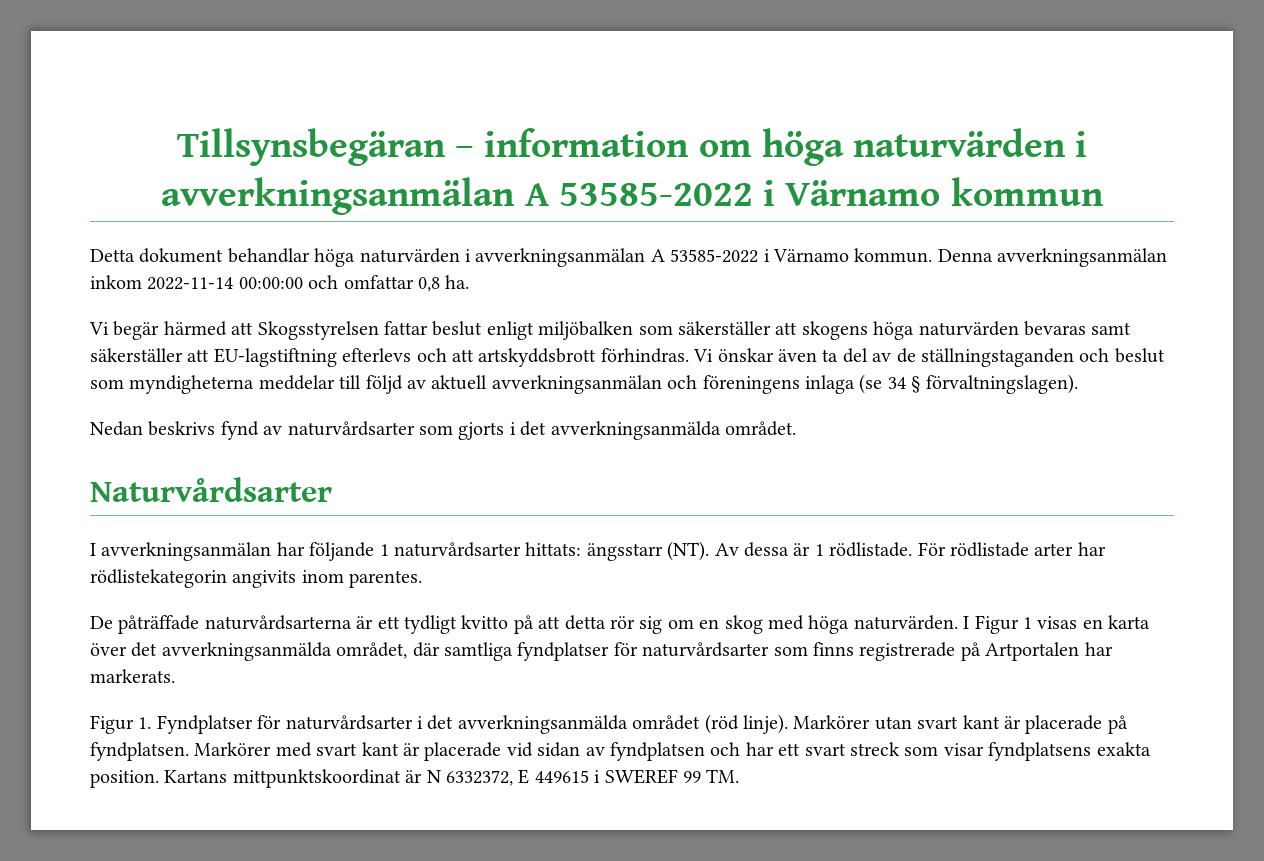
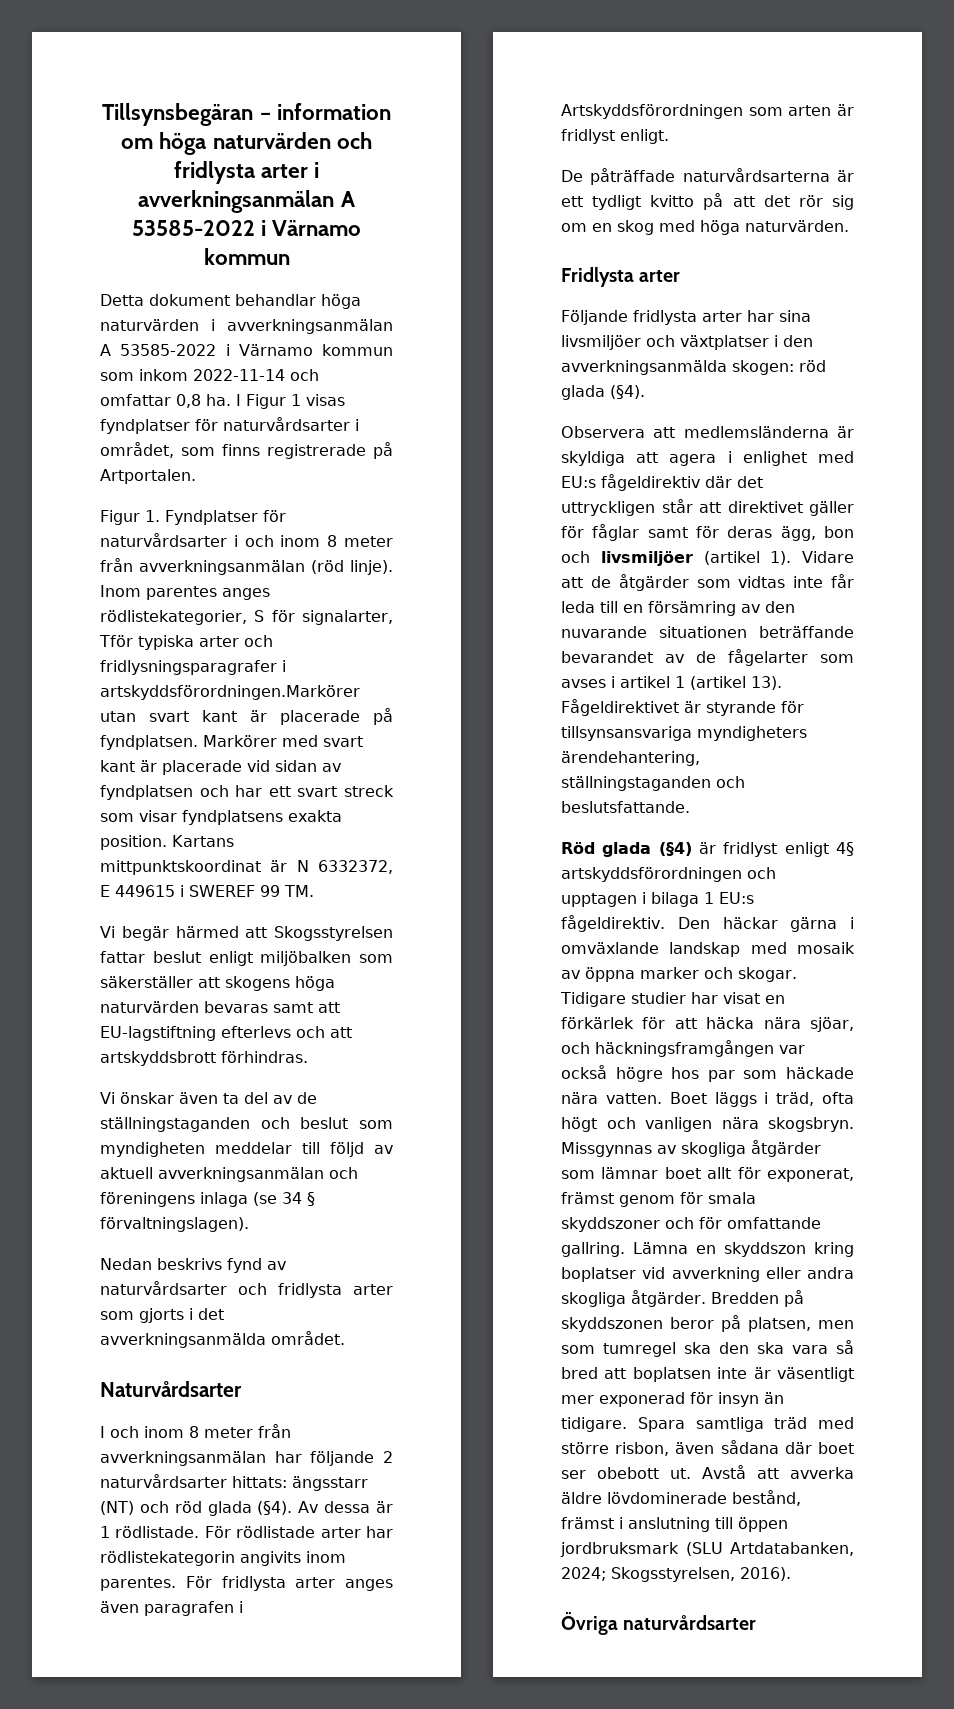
(1067, 142) none -> [336,132,372,149] [173,161,308,184] och fridlysta arter
[854,248,1168,267] kommun. Denna avverkningsanmälan -> [322,344,393,356] [100,372,134,381] kommun som
[238,277,303,289] 00:00:00 -> (285, 375) none
[89,321,1132,340] [90,348,1165,367] [90,374,1078,394] [90,421,796,440] [90,477,332,502] [90,541,1106,561] [90,569,423,588] [90,615,1151,634] [90,642,513,661] // Vi begär härmed att Skogsstyrelsen fattar beslut enligt miljöbalken som säkerställer att skogens höga naturvärden bevaras samt säkerställer att EU-lagstiftning efterlevs och att artskyddsbrott förhindras. Vi önskar även ta del av de ställningstaganden och beslut som myndigheterna meddelar till följd av aktuell avverkningsanmälan och föreningens inlaga (se 34 § förvaltningslagen). // Nedan beskrivs fynd av naturvårdsarter som gjorts i det avverkningsanmälda området. // Naturvårdsarter // I avverkningsanmälan har följande 1 naturvårdsarter hittats: ängsstarr (NT). Av dessa är 1 rödlistade. För rödlistade arter har rödlistekategorin angivits inom parentes. // De påträffade naturvårdsarterna är ett tydligt kvitto på att detta rör sig om en skog med höga naturvärden. I Figur 1 visas en karta över det avverkningsanmälda området, där samtliga -> [236,394,345,409] I Figur 1 visas
(770, 649) none -> [355,419,359,431] [100,442,174,458] i området,
[985,642,1113,661] [90,669,175,683] Artportalen har markerats. -> [100,469,196,484] Artportalen.
[427,714,871,734] det avverkningsanmälda området (röd linje). Markörer -> [244,535,394,547] [100,558,393,575] [100,585,270,600] [100,610,393,625] [99,635,273,650] [100,660,286,675] [100,685,360,700] och inom 8 meter från avverkningsanmälan (röd linje). Inom parentes anges rödlistekategorier, S för signalarter, Tför typiska arter och fridlysningsparagrafer i artskyddsförordningen.Markörer
(740, 776) none -> [100,926,393,941] [100,951,393,966] [100,976,335,991] [100,1001,340,1013] [100,1026,352,1041] [100,1051,308,1066] [100,1092,317,1104] [100,1117,393,1132] [100,1142,393,1157] [100,1167,358,1182] [100,1192,315,1207] [100,1217,249,1232] [100,1258,286,1273] [100,1281,393,1298] [100,1308,224,1323] [100,1331,345,1348] [100,1380,242,1397] [100,1424,291,1438] [100,1451,393,1466] [100,1474,368,1491] [100,1501,393,1516] [100,1526,393,1538] [100,1551,346,1566] [100,1576,393,1591] [100,1601,243,1616] [561,104,854,119] [561,129,669,144] [561,168,854,185] [561,193,854,210] [561,220,849,235] [561,267,681,287] [561,310,811,325] [561,335,813,350] [561,360,826,375] [561,385,645,400] [561,426,854,438] [561,451,854,466] [561,474,763,491] [561,499,854,516] [561,524,854,541] [561,551,854,566] [561,574,854,591] [561,601,795,616] [561,626,854,638] [561,649,854,666] [561,676,782,690] [561,699,804,716] [561,726,807,741] [561,751,700,766] [561,776,745,791] [561,801,690,813] [561,842,854,857] [561,867,776,882] [561,892,754,907] [561,915,854,932] [561,942,855,957] [561,967,797,982] [560,992,785,1007] [561,1017,854,1032] [561,1040,805,1057] [561,1065,854,1082] [561,1092,854,1107] [561,1117,854,1132] [561,1140,821,1157] [561,1167,854,1182] [561,1192,756,1207] [561,1217,821,1232] [561,1242,854,1257] [561,1267,854,1282] [561,1290,804,1307] [561,1315,854,1332] [561,1340,854,1357] [561,1367,854,1382] [561,1392,784,1407] [561,1417,854,1432] [561,1440,854,1456] [561,1465,854,1479] [561,1490,801,1506] [561,1517,788,1532] [560,1542,854,1557] [561,1567,791,1582] [561,1612,757,1635] // Vi begär härmed att Skogsstyrelsen fattar beslut enligt miljöbalken som säkerställer att skogens höga naturvärden bevaras samt att EU-lagstiftning efterlevs och att artskyddsbrott förhindras. // Vi önskar även ta del av de ställningstaganden och beslut som myndigheten meddelar till följd av aktuell avverkningsanmälan och föreningens inlaga (se 34 § förvaltningslagen). // Nedan beskrivs fynd av naturvårdsarter och fridlysta arter som gjorts i det avverkningsanmälda området. // Naturvårdsarter // I och inom 8 meter från avverkningsanmälan har följande 2 naturvårdsarter hittats: ängsstarr (NT) och röd glada (§4). Av dessa är 1 rödlistade. För rödlistade arter har rödlistekategorin angivits inom parentes. För fridlysta arter anges även paragrafen i Artskyddsförordningen som arten är fridlyst enligt. // De påträffade naturvårdsarterna är ett tydligt kvitto på att det rör sig om en skog med höga naturvärden. // Fridlysta arter // Följande fridlysta arter har sina livsmiljöer och växtplatser i den avverkningsanmälda skogen: röd glada (§4). // Observera att medlemsländerna är skyldiga att agera i enlighet med EU:s fågeldirektiv där det uttryckligen står att direktivet gäller för fåglar samt för deras ägg, bon och livsmiljöer (artikel 1). Vidare att de åtgärder som vidtas inte får leda till en försämring av den nuvarande situationen beträffande bevarandet av de fågelarter som avses i artikel 1 (artikel 13). Fågeldirektivet är styrande för tillsynsansvariga myndigheters ärendehantering, ställningstaganden och beslutsfattande. // Röd glada (§4) är fridlyst enligt 4§ artskyddsförordningen och upptagen i bilaga 1 EU:s fågeldirektiv. Den häckar gärna i omväxlande landskap med mosaik av öppna marker och skogar. Tidigare studier har visat en förkärlek för att häcka nära sjöar, och häckningsframgången var också högre hos par som häckade nära vatten. Boet läggs i träd, ofta högt och vanligen nära skogsbryn. Missgynnas av skogliga åtgärder som lämnar boet allt för exponerat, främst genom för smala skyddszoner och för omfattande gallring. Lämna en skyddszon kring boplatser vid avverkning eller andra skogliga åtgärder. Bredden på skyddszonen beror på platsen, men som tumregel ska den ska vara så bred att boplatsen inte är väsentligt mer exponerad för insyn än tidigare. Spara samtliga träd med större risbon, även sådana där boet ser obebott ut. Avstå att avverka äldre lövdominerade bestånd, främst i anslutning till öppen jordbruksmark (SLU Artdatabanken, 2024; Skogsstyrelsen, 2016). // Övriga naturvårdsarter

